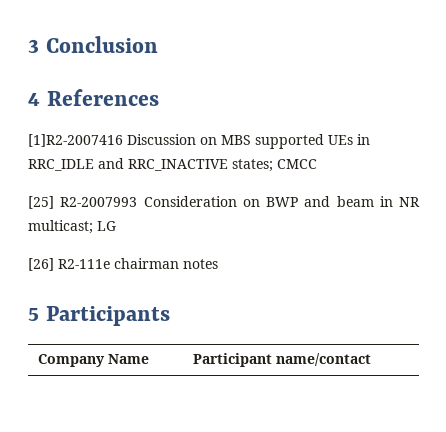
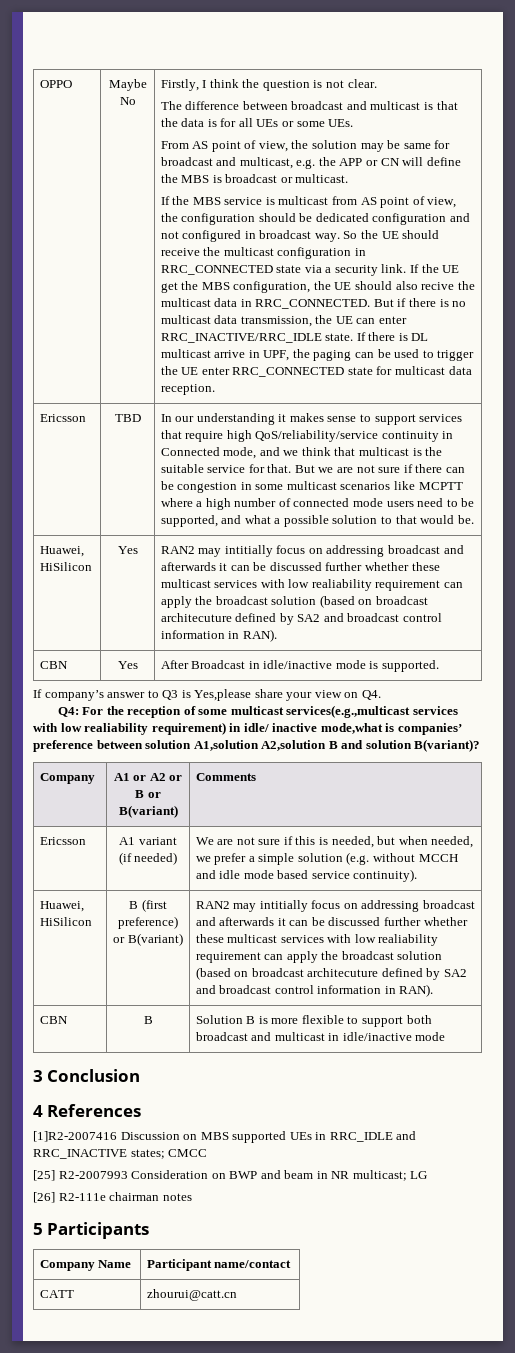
(28, 46) none -> [39,80,72,88] [108,79,147,91] [119,97,136,105] [160,79,377,91] [160,101,458,110] [160,118,354,127] [160,140,451,152] [160,157,461,169] [160,174,349,183] [160,196,457,208] [160,213,470,225] [160,230,440,242] [160,247,366,259] [160,264,460,276] [160,281,475,293] [160,298,467,309] [160,315,407,327] [160,332,429,343] [160,349,475,361] [160,366,472,377] [160,384,215,395] [39,414,86,422] [114,414,141,422] [160,413,463,425] [160,430,454,442] [160,447,443,459] [160,464,465,473] [160,481,463,493] [160,498,475,510] [160,515,474,527] [39,546,84,557] [39,562,92,571] [117,546,138,554] [160,545,464,557] [160,562,440,571] [160,579,463,591] [160,595,428,608] [160,613,442,625] [160,629,277,642] [39,661,68,669] [117,661,138,669] [160,660,439,672] [33,689,381,701] [57,705,458,718] [33,722,462,735] [33,739,481,752] [39,773,95,784] [113,773,183,781] [135,790,161,798] [118,805,178,818] [195,773,256,781] [39,837,86,845] [119,837,177,845] [118,852,178,865] [195,836,474,848] [195,852,458,865] [195,869,418,882] [39,901,84,912] [39,917,92,926] [129,899,167,912] [118,916,178,929] [113,933,183,946] [195,900,475,912] [195,917,468,926] [195,934,439,946] [195,951,443,963] [195,967,467,980] [195,984,434,997] [39,1016,68,1024] [143,1016,153,1024] [195,1015,432,1027] [195,1032,446,1041] OPPO | Maybe No | Firstly, I think the question is not clear. // The difference between broadcast and multicast is that the data is for all UEs or some UEs. // From AS point of view, the solution may be same for broadcast and multicast, e.g. the APP or CN will define the MBS is broadcast or multicast. // If the MBS service is multicast from AS point of view, the configuration should be dedicated configuration and not configured in broadcast way. So the UE should receive the multicast configuration in RRC_CONNECTED state via a security link. If the UE get the MBS configuration, the UE should also recive the multicast data in RRC_CONNECTED. But if there is no multicast data transmission, the UE can enter RRC_INACTIVE/RRC_IDLE state. If there is DL multicast arrive in UPF, the paging can be used to trigger the UE enter RRC_CONNECTED state for multicast data reception. // Ericsson | TBD | In our understanding it makes sense to support services that require high QoS/reliability/service continuity in Connected mode, and we think that multicast is the suitable service for that. But we are not sure if there can be congestion in some multicast scenarios like MCPTT where a high number of connected mode users need to be supported, and what a possible solution to that would be. // Huawei, HiSilicon | Yes | RAN2 may intitially focus on addressing broadcast and afterwards it can be discussed further whether these multicast services with low realiability requirement can apply the broadcast solution (based on broadcast architecuture defined by SA2 and broadcast control information in RAN). // CBN | Yes | After Broadcast in idle/inactive mode is supported. // If company’s answer to Q3 is Yes,please share your view on Q4. // Q4: For the reception of some multicast services(e.g.,multicast services with low realiability requirement) in idle/ inactive mode,what is companies’ preference between solution A1,solution A2,solution B and solution B(variant)? // Company | A1 or A2 or B or B(variant) | Comments // Ericsson | A1 variant (if needed) | We are not sure if this is needed, but when needed, we prefer a simple solution (e.g. without MCCH and idle mode based service continuity). // Huawei, HiSilicon | B (first preference) or B(variant) | RAN2 may intitially focus on addressing broadcast and afterwards it can be discussed further whether these multicast services with low realiability requirement can apply the broadcast solution (based on broadcast architecuture defined by SA2 and broadcast control information in RAN). // CBN | B | Solution B is more flexible to support both broadcast and multicast in idle/inactive mode //
(372, 359) none -> [39,1290,74,1298] [146,1289,237,1301] // CATT | zhourui@catt.cn

